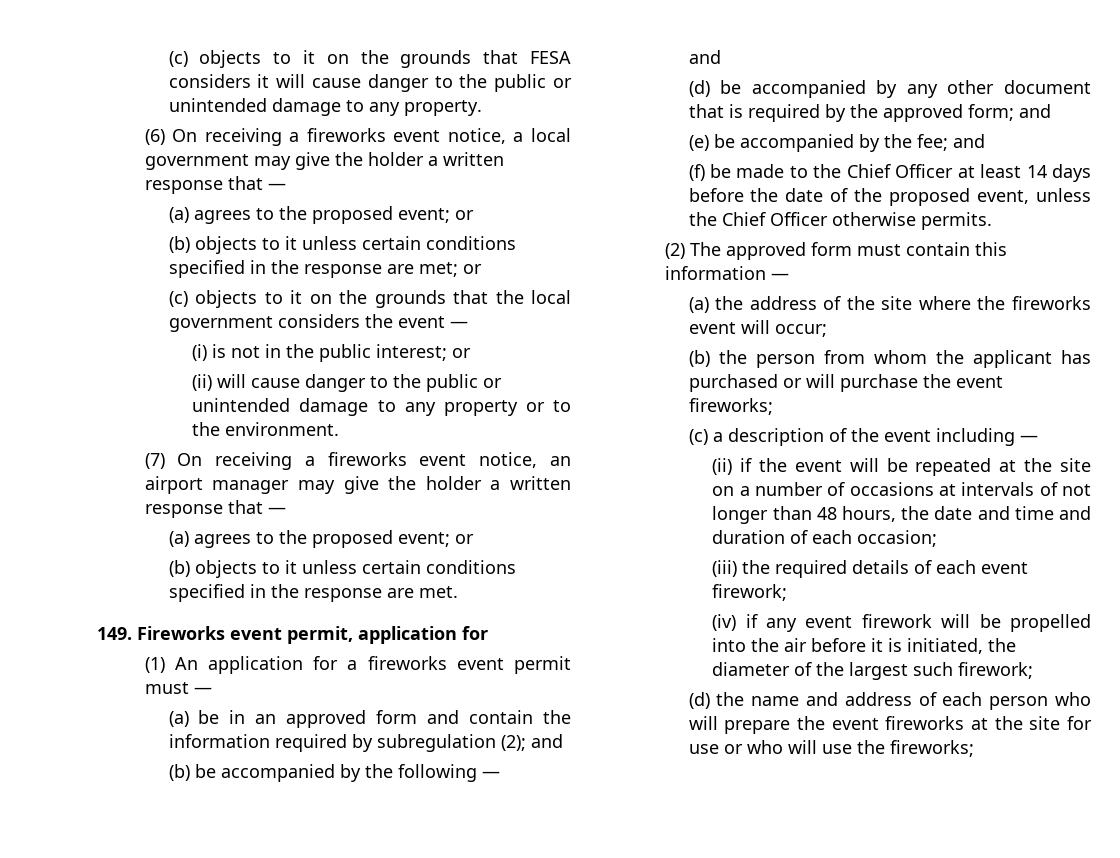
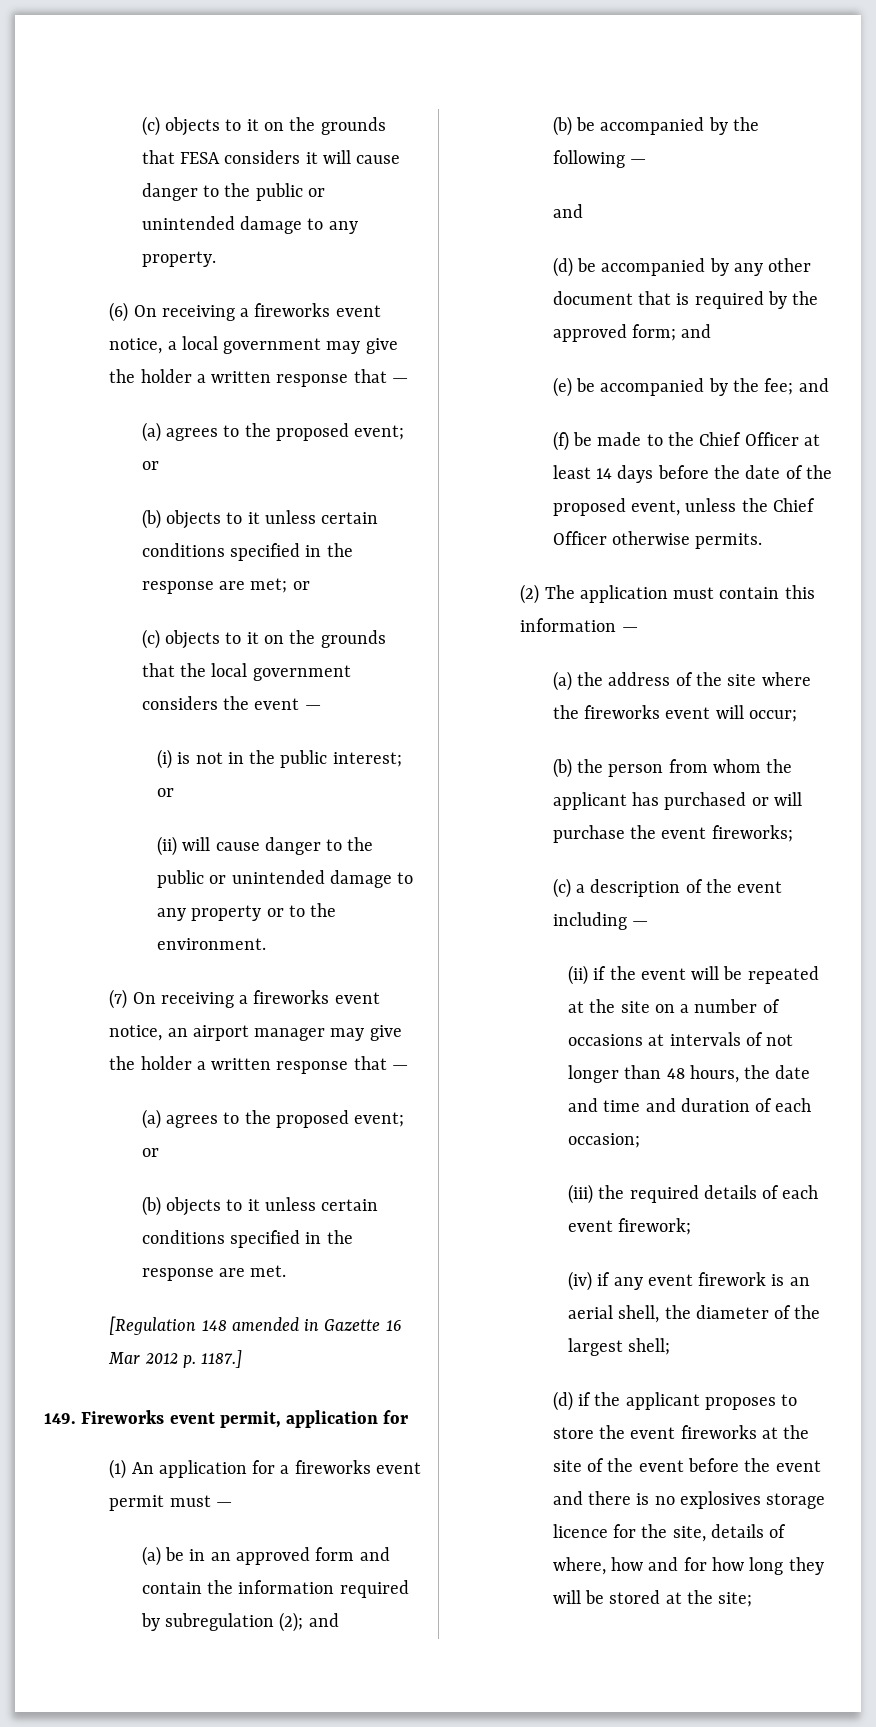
(458, 592) none -> [109,1316,402,1335] [108,1350,243,1368] // [Regulation 148 amended in Gazette 16 Mar 2012 p. 1187.]
[725,242,852,260] approved form -> [579,585,668,603] application
[941,614,1091,632] [712,638,984,654] will be propelled into the air before it is initiated, -> [771,1274,810,1286] [568,1305,660,1323] is an aerial shell,
[913,662,1034,679] [688,692,1091,710] [688,716,791,734] such firework; // (d) the name and address of each person who will prepare -> [628,1338,671,1355] [552,1391,798,1411] [552,1427,594,1439] shell; // (d) if the applicant proposes to store
[1067,716,1092,730] [688,740,974,757] for use or who will use the fireworks; -> [587,1458,821,1472] [552,1491,826,1509] [552,1524,787,1542] [552,1557,824,1575] [552,1590,753,1607] of the event before the event and there is no explosives storage licence for the site, details of where, how and for how long they will be stored at the site;

